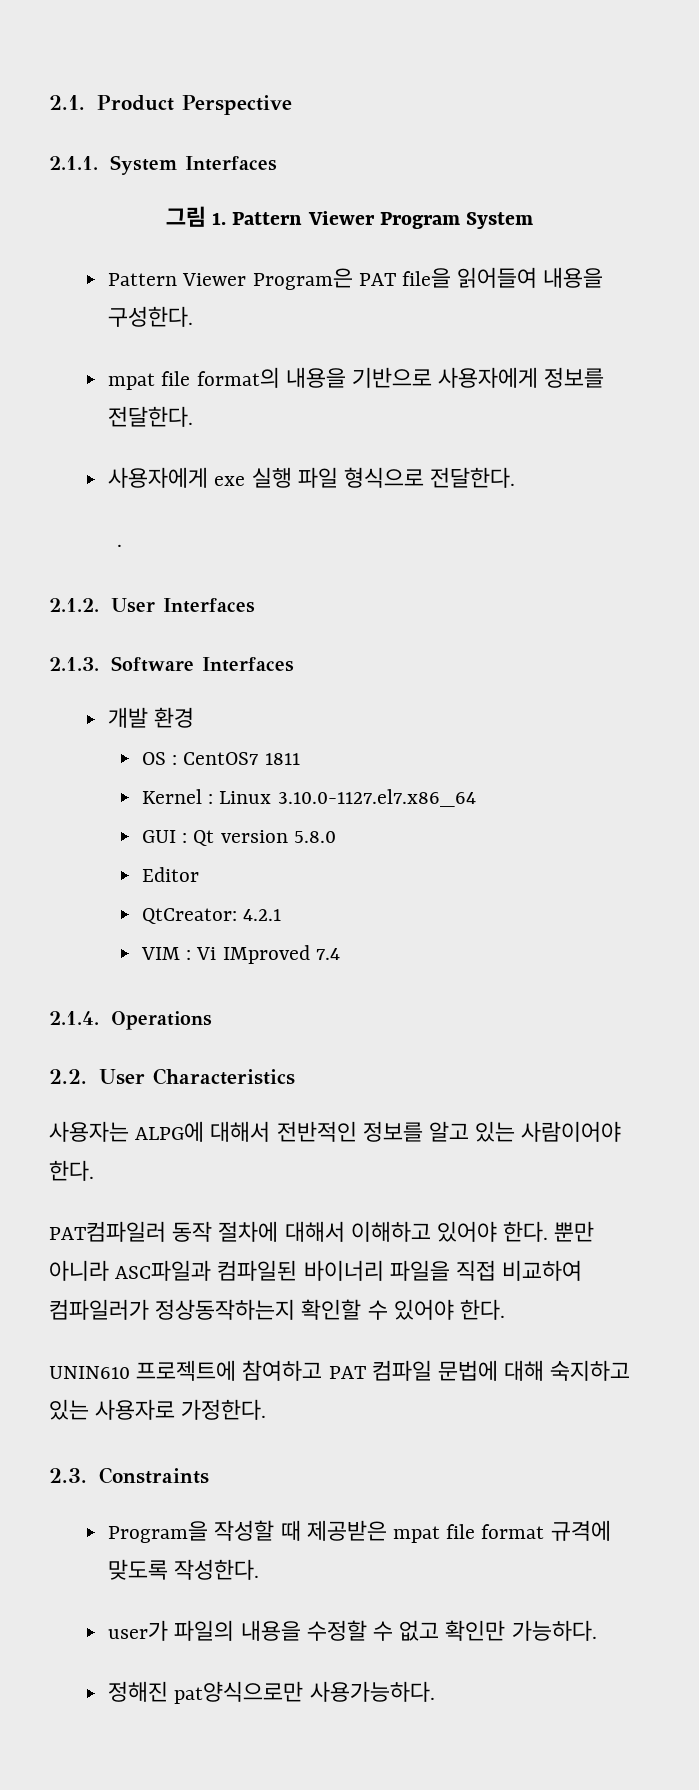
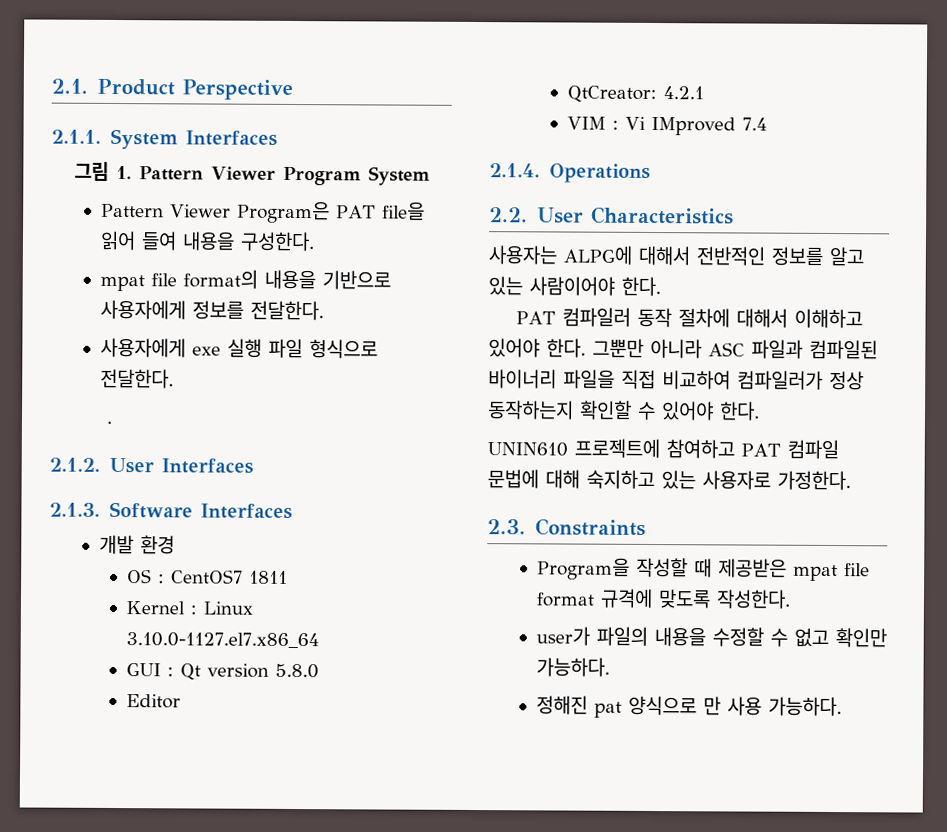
[457,267,538,288] 읽어들여 -> [99,230,177,251] 읽어 들여
[49,1221,166,1242] PAT컴파일러 -> [515,307,631,327] PAT 컴파일러
[554,1221,595,1242] [49,1260,212,1281] 뿐만 아니라 ASC파일과 -> [592,338,803,359] 그뿐만 아니라 ASC 파일과
[155,1299,296,1320] 정상동작하는지 -> [829,370,864,391] [487,400,574,420] 정상 동작하는지
[174,1681,435,1704] pat양식으로만 사용가능하다. -> [593,695,842,718] pat 양식으로 만 사용 가능하다.

